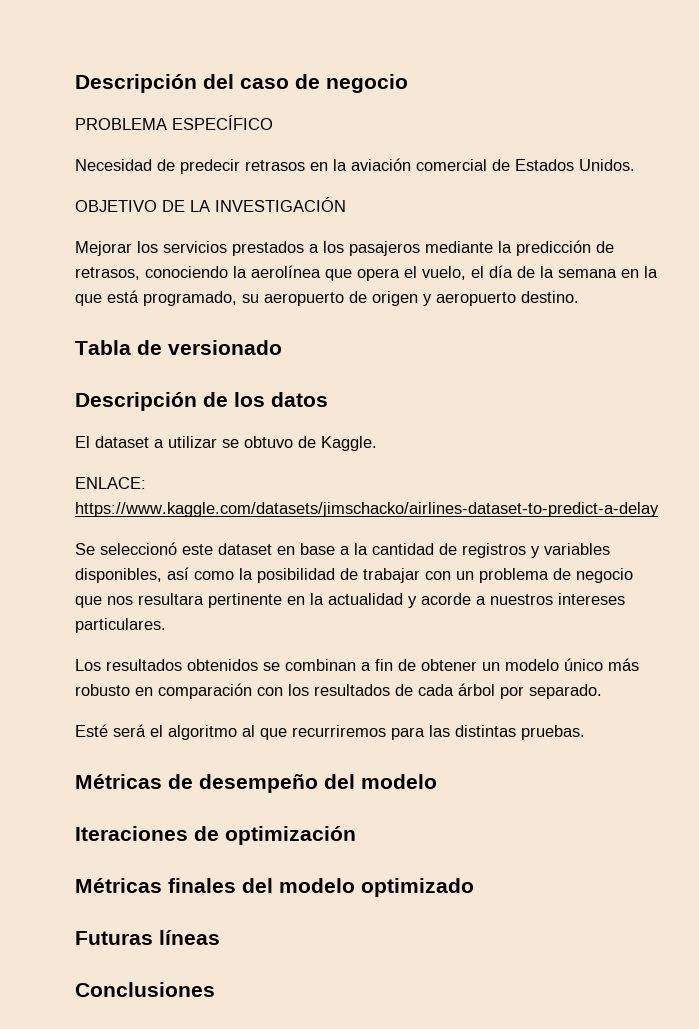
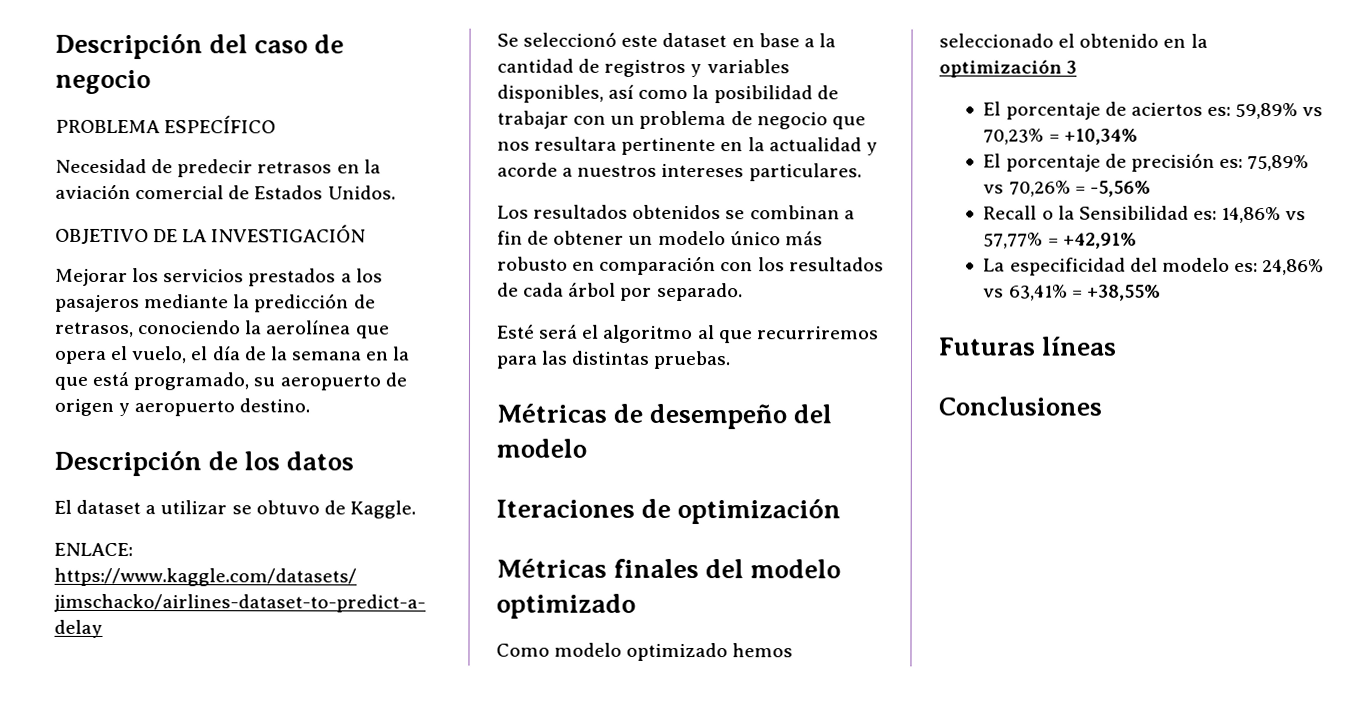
[75,340,282,355] // Tabla de versionado -> (311, 405) none
(474, 887) none -> [496,642,794,662] [939,33,1208,48] [939,59,1078,78] [983,101,1324,120] [983,128,1138,145] [983,152,1310,172] [983,180,1151,197] [983,205,1307,224] [983,232,1137,249] [983,257,1325,276] [983,284,1161,301] // Como modelo optimizado hemos seleccionado el obtenido en la optimización 3 // El porcentaje de aciertos es: 59,89% vs 70,23% = +10,34% // El porcentaje de precisión es: 75,89% vs 70,26% = -5,56% // Recall o la Sensibilidad es: 14,86% vs 57,77% = +42,91% // La especificidad del modelo es: 24,86% vs 63,41% = +38,55%

